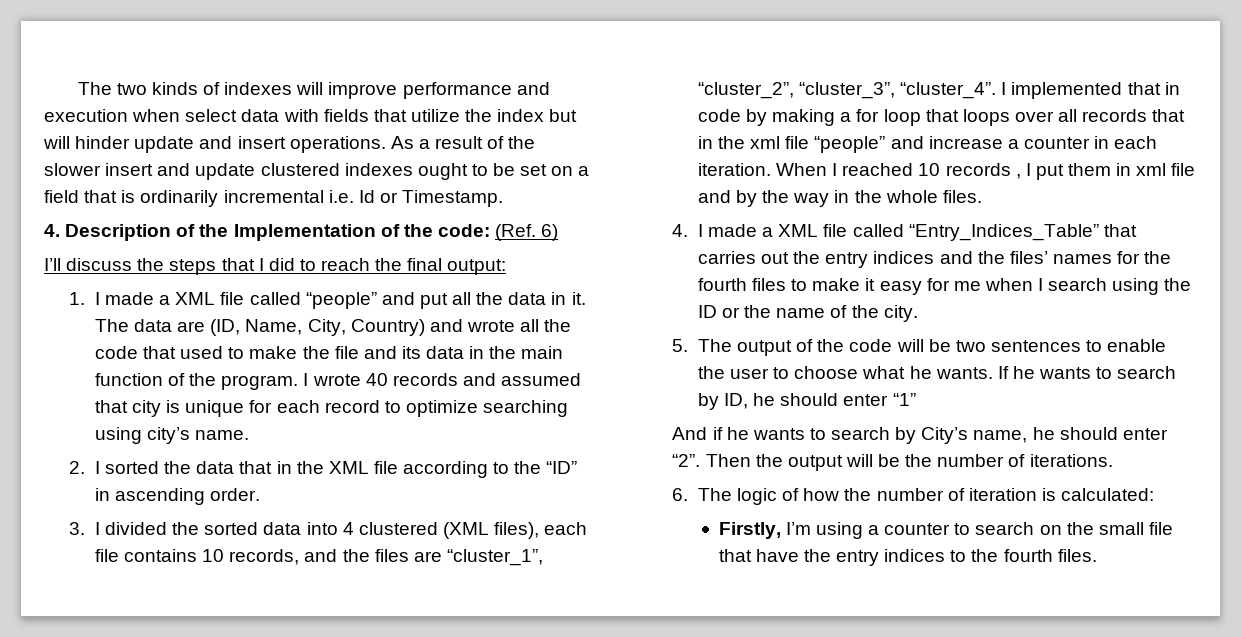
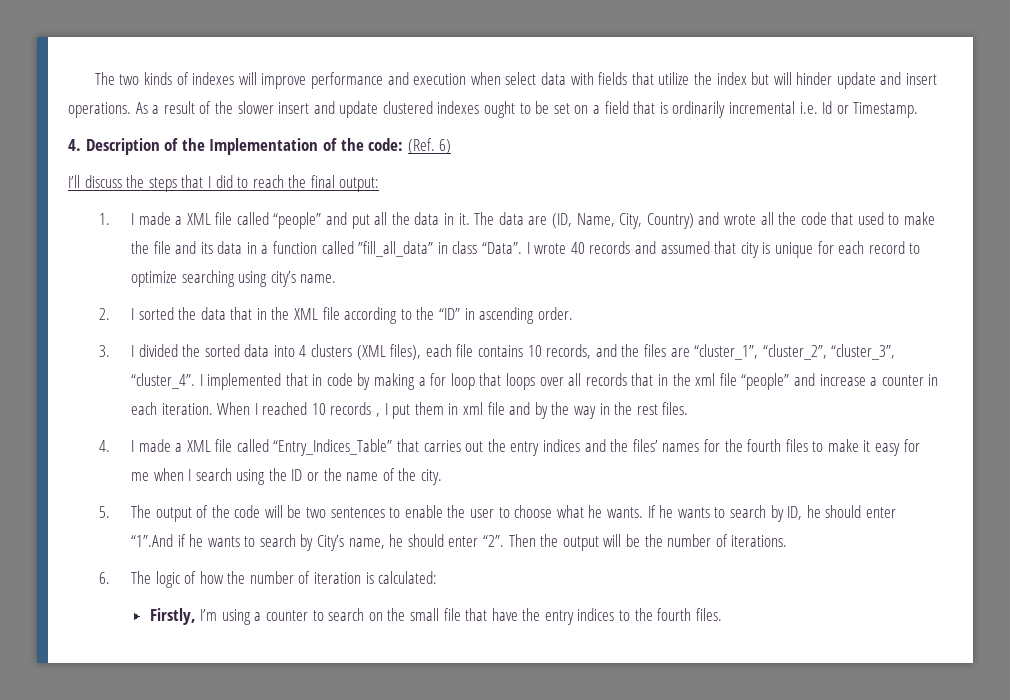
[489,346,564,359] [94,373,299,390] the main function of the program. -> [261,241,523,257] a function called ”fill_all_data” in class “Data”.
[358,522,438,535] clustered -> [311,344,353,357] clusters
[885,190,938,203] whole -> [636,404,658,415] rest
[892,393,916,406] [672,427,708,440] “1” // And -> [130,534,173,547] “1”.And

